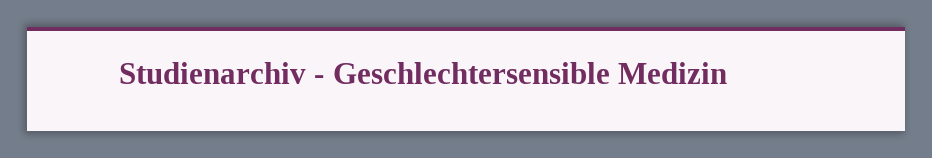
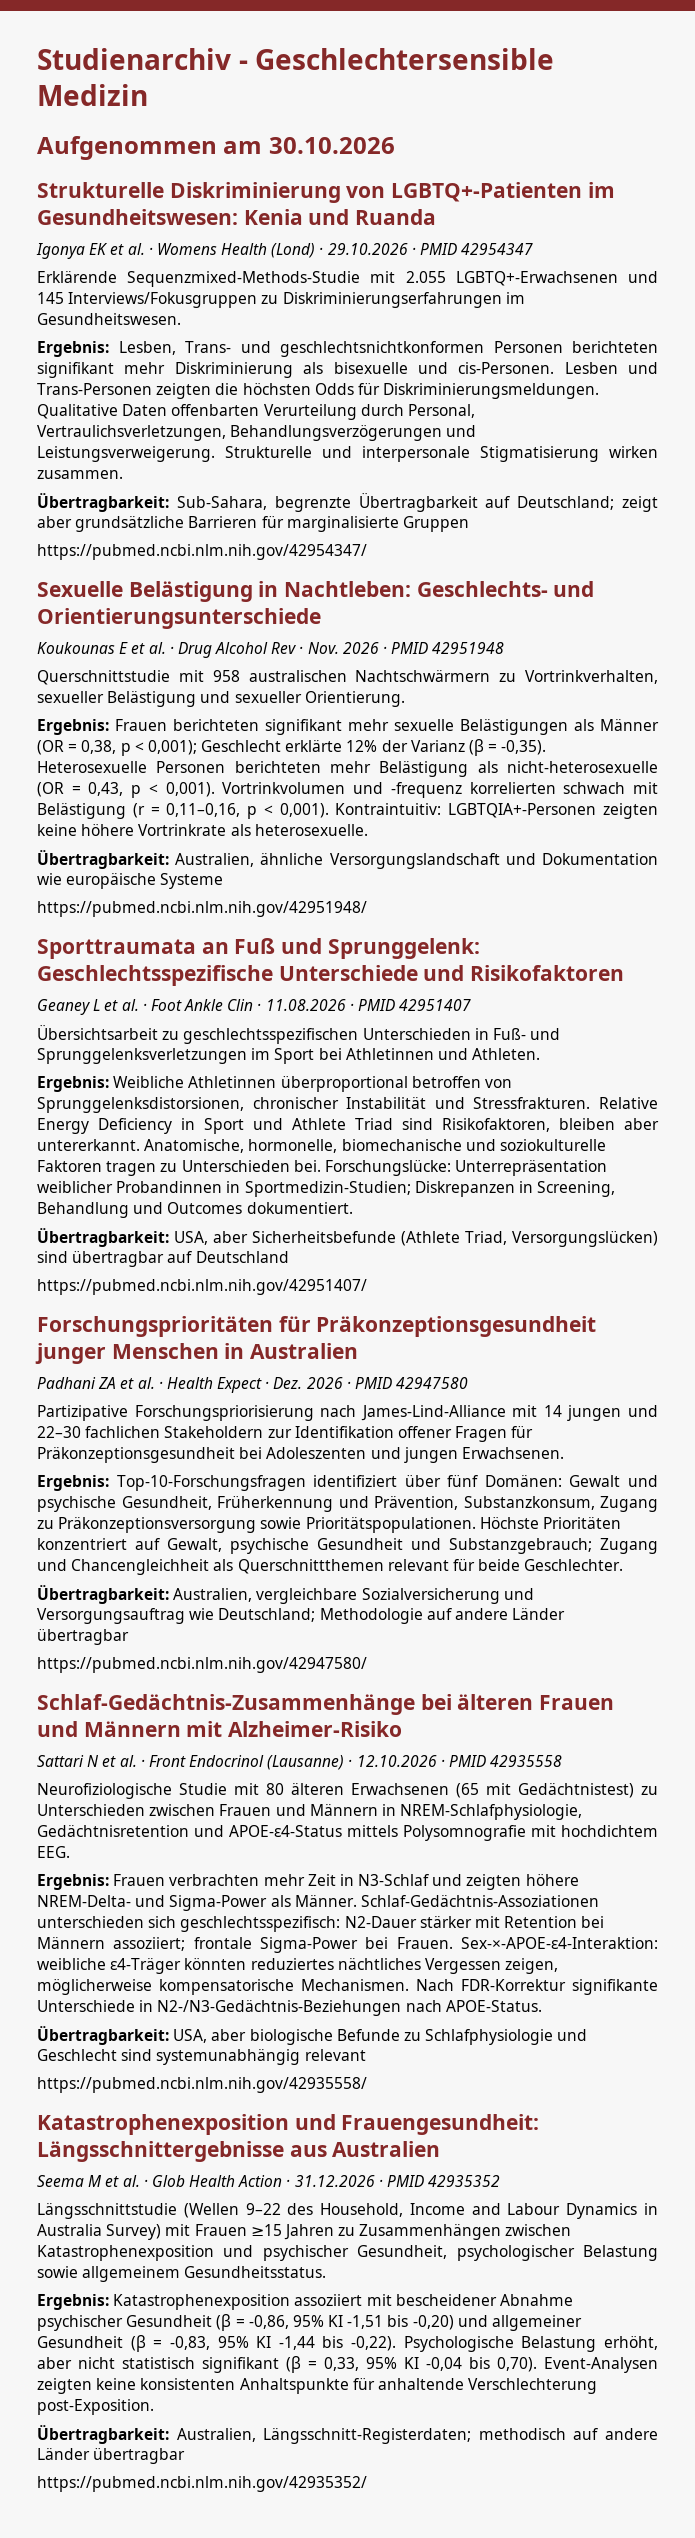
(728, 73) none -> [37,136,395,160] [37,182,615,203] [37,209,437,225] [36,243,534,259] [37,271,658,287] [37,292,525,308] [37,313,181,325] [37,341,658,357] [37,362,658,378] [37,383,600,399] [37,404,475,420] [37,425,477,441] [37,446,658,462] [37,470,123,479] [37,493,658,512] [37,516,469,532] [37,544,367,560] [37,581,595,602] [37,608,321,629] [37,642,505,658] [37,670,658,685] [37,691,405,707] [37,719,659,735] [37,739,547,756] [37,761,658,777] [37,782,659,798] [37,803,658,819] [37,824,368,836] [37,850,658,869] [37,873,224,889] [37,901,367,917] [37,938,480,959] [37,965,625,986] [37,999,472,1015] [37,1025,561,1044] [37,1048,541,1064] [37,1076,512,1092] [37,1097,659,1113] [37,1118,659,1134] [37,1139,606,1153] [37,1160,608,1176] [37,1181,616,1197] [37,1202,353,1218] [37,1228,658,1247] [37,1251,289,1267] [37,1279,367,1295] [37,1316,597,1337] [35,1343,359,1364] [37,1377,469,1393] [37,1405,658,1421] [37,1426,534,1442] [37,1447,564,1463] [37,1475,658,1491] [37,1496,658,1512] [37,1517,621,1533] [37,1538,658,1554] [37,1559,624,1575] [37,1585,534,1604] [37,1608,566,1624] [37,1629,129,1645] [37,1657,367,1673] [37,1694,615,1715] [37,1721,403,1737] [37,1755,563,1770] [37,1783,658,1799] [37,1804,583,1820] [37,1825,658,1841] [37,1846,70,1858] [37,1874,579,1890] [37,1895,599,1911] [37,1916,605,1932] [37,1937,658,1953] [37,1958,559,1974] [37,1979,658,1995] [37,2000,542,2016] [37,2026,588,2045] [37,2049,366,2065] [37,2077,367,2093] [37,2114,540,2135] [37,2141,441,2162] [37,2175,501,2187] [37,2203,658,2219] [37,2224,572,2240] [37,2245,659,2261] [37,2266,327,2282] [37,2294,573,2310] [37,2314,583,2331] [37,2335,658,2352] [37,2356,658,2373] [37,2378,598,2394] [37,2399,154,2415] [37,2425,659,2444] [37,2448,186,2464] [37,2476,367,2492] // Aufgenommen am 30.10.2026 // Strukturelle Diskriminierung von LGBTQ+-Patienten im Gesundheitswesen: Kenia und Ruanda // Igonya EK et al. · Womens Health (Lond) · 29.10.2026 · PMID 42954347 // Erklärende Sequenzmixed-Methods-Studie mit 2.055 LGBTQ+-Erwachsenen und 145 Interviews/Fokusgruppen zu Diskriminierungserfahrungen im Gesundheitswesen. // Ergebnis: Lesben, Trans- und geschlechtsnichtkonformen Personen berichteten signifikant mehr Diskriminierung als bisexuelle und cis-Personen. Lesben und Trans-Personen zeigten die höchsten Odds für Diskriminierungsmeldungen. Qualitative Daten offenbarten Verurteilung durch Personal, Vertraulichsverletzungen, Behandlungsverzögerungen und Leistungsverweigerung. Strukturelle und interpersonale Stigmatisierung wirken zusammen. // Übertragbarkeit: Sub-Sahara, begrenzte Übertragbarkeit auf Deutschland; zeigt aber grundsätzliche Barrieren für marginalisierte Gruppen // https://pubmed.ncbi.nlm.nih.gov/42954347/ // Sexuelle Belästigung in Nachtleben: Geschlechts- und Orientierungsunterschiede // Koukounas E et al. · Drug Alcohol Rev · Nov. 2026 · PMID 42951948 // Querschnittstudie mit 958 australischen Nachtschwärmern zu Vortrinkverhalten, sexueller Belästigung und sexueller Orientierung. // Ergebnis: Frauen berichteten signifikant mehr sexuelle Belästigungen als Männer (OR = 0,38, p < 0,001); Geschlecht erklärte 12% der Varianz (β = -0,35). Heterosexuelle Personen berichteten mehr Belästigung als nicht-heterosexuelle (OR = 0,43, p < 0,001). Vortrinkvolumen und -frequenz korrelierten schwach mit Belästigung (r = 0,11–0,16, p < 0,001). Kontraintuitiv: LGBTQIA+-Personen zeigten keine höhere Vortrinkrate als heterosexuelle. // Übertragbarkeit: Australien, ähnliche Versorgungslandschaft und Dokumentation wie europäische Systeme // https://pubmed.ncbi.nlm.nih.gov/42951948/ // Sporttraumata an Fuß und Sprunggelenk: Geschlechtsspezifische Unterschiede und Risikofaktoren // Geaney L et al. · Foot Ankle Clin · 11.08.2026 · PMID 42951407 // Übersichtsarbeit zu geschlechtsspezifischen Unterschieden in Fuß- und Sprunggelenksverletzungen im Sport bei Athletinnen und Athleten. // Ergebnis: Weibliche Athletinnen überproportional betroffen von Sprunggelenksdistorsionen, chronischer Instabilität und Stressfrakturen. Relative Energy Deficiency in Sport und Athlete Triad sind Risikofaktoren, bleiben aber untererkannt. Anatomische, hormonelle, biomechanische und soziokulturelle Faktoren tragen zu Unterschieden bei. Forschungslücke: Unterrepräsentation weiblicher Probandinnen in Sportmedizin-Studien; Diskrepanzen in Screening, Behandlung und Outcomes dokumentiert. // Übertragbarkeit: USA, aber Sicherheitsbefunde (Athlete Triad, Versorgungslücken) sind übertragbar auf Deutschland // https://pubmed.ncbi.nlm.nih.gov/42951407/ // Forschungsprioritäten für Präkonzeptionsgesundheit junger Menschen in Australien // Padhani ZA et al. · Health Expect · Dez. 2026 · PMID 42947580 // Partizipative Forschungspriorisierung nach James-Lind-Alliance mit 14 jungen und 22–30 fachlichen Stakeholdern zur Identifikation offener Fragen für Präkonzeptionsgesundheit bei Adoleszenten und jungen Erwachsenen. // Ergebnis: Top-10-Forschungsfragen identifiziert über fünf Domänen: Gewalt und psychische Gesundheit, Früherkennung und Prävention, Substanzkonsum, Zugang zu Präkonzeptionsversorgung sowie Prioritätspopulationen. Höchste Prioritäten konzentriert auf Gewalt, psychische Gesundheit und Substanzgebrauch; Zugang und Chancengleichheit als Querschnittthemen relevant für beide Geschlechter. // Übertragbarkeit: Australien, vergleichbare Sozialversicherung und Versorgungsauftrag wie Deutschland; Methodologie auf andere Länder übertragbar // https://pubmed.ncbi.nlm.nih.gov/42947580/ // Schlaf-Gedächtnis-Zusammenhänge bei älteren Frauen und Männern mit Alzheimer-Risiko // Sattari N et al. · Front Endocrinol (Lausanne) · 12.10.2026 · PMID 42935558 // Neurofiziologische Studie mit 80 älteren Erwachsenen (65 mit Gedächtnistest) zu Unterschieden zwischen Frauen und Männern in NREM-Schlafphysiologie, Gedächtnisretention und APOE-ε4-Status mittels Polysomnografie mit hochdichtem EEG. // Ergebnis: Frauen verbrachten mehr Zeit in N3-Schlaf und zeigten höhere NREM-Delta- und Sigma-Power als Männer. Schlaf-Gedächtnis-Assoziationen unterschieden sich geschlechtsspezifisch: N2-Dauer stärker mit Retention bei Männern assoziiert; frontale Sigma-Power bei Frauen. Sex-×-APOE-ε4-Interaktion: weibliche ε4-Träger könnten reduziertes nächtliches Vergessen zeigen, möglicherweise kompensatorische Mechanismen. Nach FDR-Korrektur signifikante Unterschiede in N2-/N3-Gedächtnis-Beziehungen nach APOE-Status. // Übertragbarkeit: USA, aber biologische Befunde zu Schlafphysiologie und Geschlecht sind systemunabhängig relevant // https://pubmed.ncbi.nlm.nih.gov/42935558/ // Katastrophenexposition und Frauengesundheit: Längsschnittergebnisse aus Australien // Seema M et al. · Glob Health Action · 31.12.2026 · PMID 42935352 // Längsschnittstudie (Wellen 9–22 des Household, Income and Labour Dynamics in Australia Survey) mit Frauen ≥15 Jahren zu Zusammenhängen zwischen Katastrophenexposition und psychischer Gesundheit, psychologischer Belastung sowie allgemeinem Gesundheitsstatus. // Ergebnis: Katastrophenexposition assoziiert mit bescheidener Abnahme psychischer Gesundheit (β = -0,86, 95% KI -1,51 bis -0,20) und allgemeiner Gesundheit (β = -0,83, 95% KI -1,44 bis -0,22). Psychologische Belastung erhöht, aber nicht statistisch signifikant (β = 0,33, 95% KI -0,04 bis 0,70). Event-Analysen zeigten keine konsistenten Anhaltspunkte für anhaltende Verschlechterung post-Exposition. // Übertragbarkeit: Australien, Längsschnitt-Registerdaten; methodisch auf andere Länder übertragbar // https://pubmed.ncbi.nlm.nih.gov/42935352/

